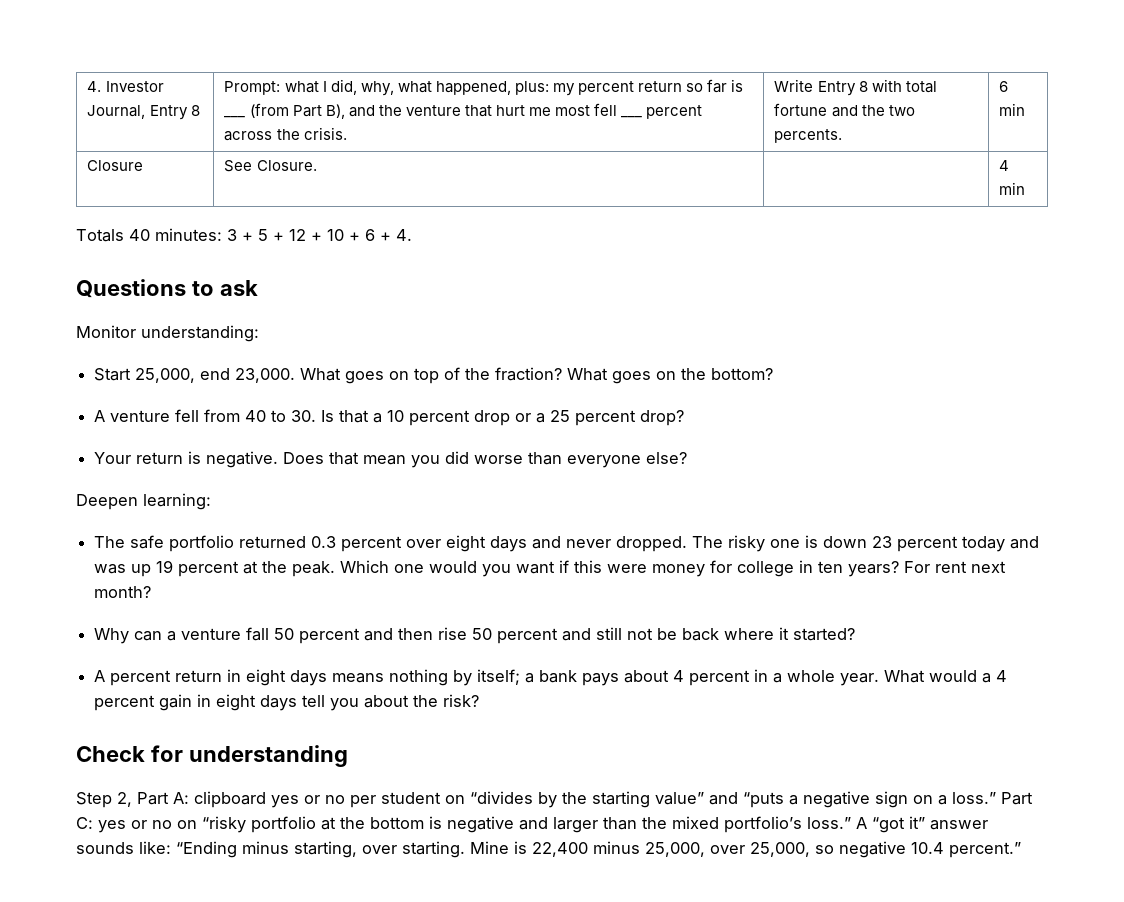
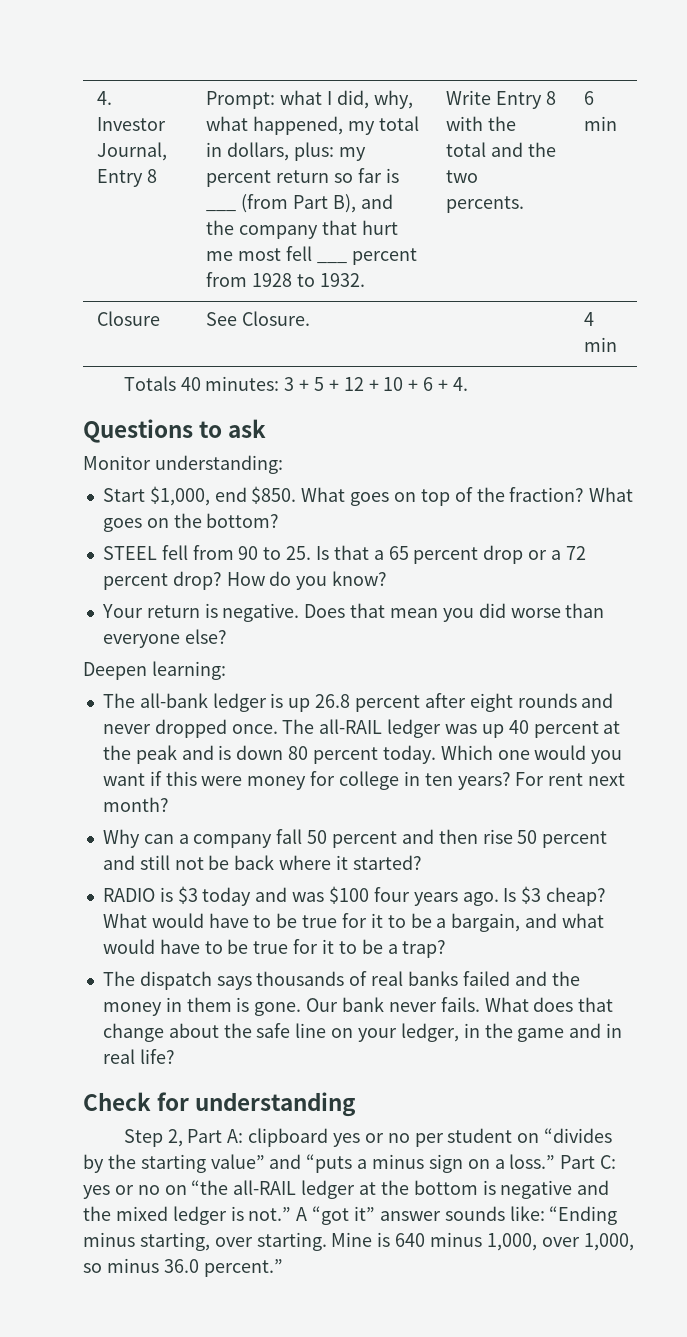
(511, 88) none -> [347,116,419,135] [206,142,290,161] my total in dollars,
[405,105,461,116] venture -> [239,225,319,239] company
[224,127,347,141] across the crisis. -> [206,272,365,287] from 1928 to 1932.
[905,81,937,93] [774,103,828,116] total fortune -> [488,116,517,131] [446,142,487,157] the total
[135,368,296,383] 25,000, end 23,000. -> [149,486,297,506] $1,000, end $850.
[94,409,317,422] A venture fell from 40 to 30. -> [102,545,312,560] STEEL fell from 90 to 25.
[387,410,405,422] 10 -> [388,546,409,560] 65
[550,410,571,422] 25 -> [565,546,586,560] 72
(685, 418) none -> [226,571,388,590] How do you know?
[130,535,1040,552] safe portfolio returned 0.3 percent over eight days and never dropped. The risky one is down 23 percent today and -> [139,693,614,712] [102,719,442,738] all-bank ledger is up 26.8 percent after eight rounds and never dropped once. The all-RAIL ledger
[156,560,174,573] 19 -> [508,720,529,734] 40
[292,561,336,577] peak. -> [135,745,436,764] peak and is down 80 percent today.
[181,628,242,640] venture -> [193,834,273,848] company
[94,669,1008,686] [94,694,480,711] A percent return in eight days means nothing by itself; a bank pays about 4 percent in a whole year. What would a 4 percent gain in eight days tell you about the risk? -> [102,886,607,906] [102,913,604,932] [102,939,447,958] [102,971,580,990] [102,997,614,1016] [102,1023,623,1042] [102,1049,175,1064] RADIO is $3 today and was $100 four years ago. Is $3 cheap? What would have to be true for it to be a bargain, and what would have to be true for it to be a trap? // The dispatch says thousands of real banks failed and the money in them is gone. Our bank never fails. What does that change about the safe line on your ledger, in the game and in real life?
[803,791,870,808] negative -> [372,1154,425,1169] minus
[202,816,316,833] “risky portfolio -> [191,1180,356,1199] “the all-RAIL ledger
[553,816,851,833] larger than the mixed portfolio’s loss.” -> [83,1206,292,1225] the mixed ledger is not.”
[532,841,944,858] 22,400 minus 25,000, over 25,000, so negative 10.4 -> [395,1232,634,1251] [83,1258,199,1273] 640 minus 1,000, over 1,000, so minus 36.0

